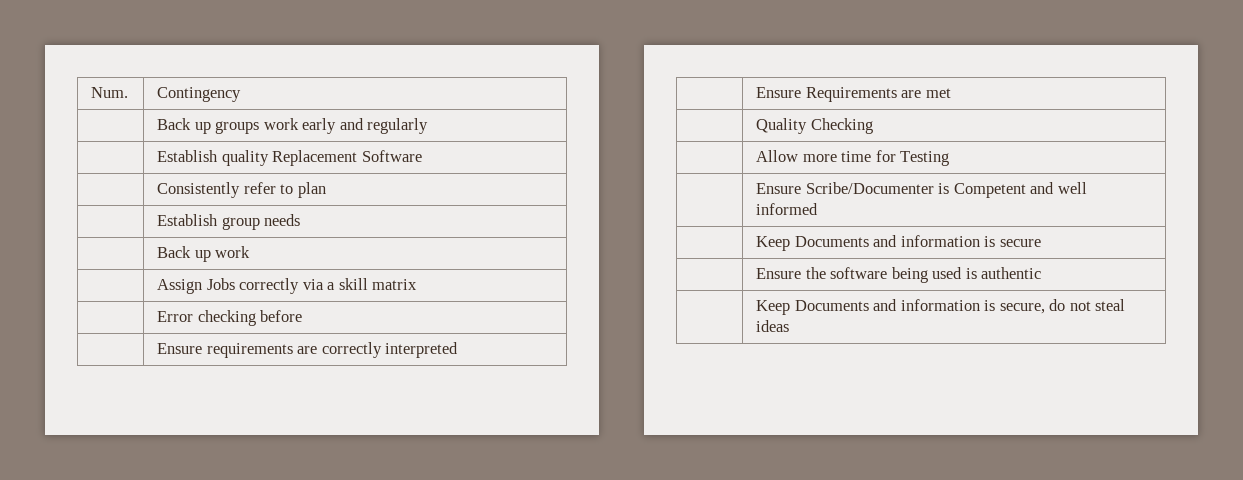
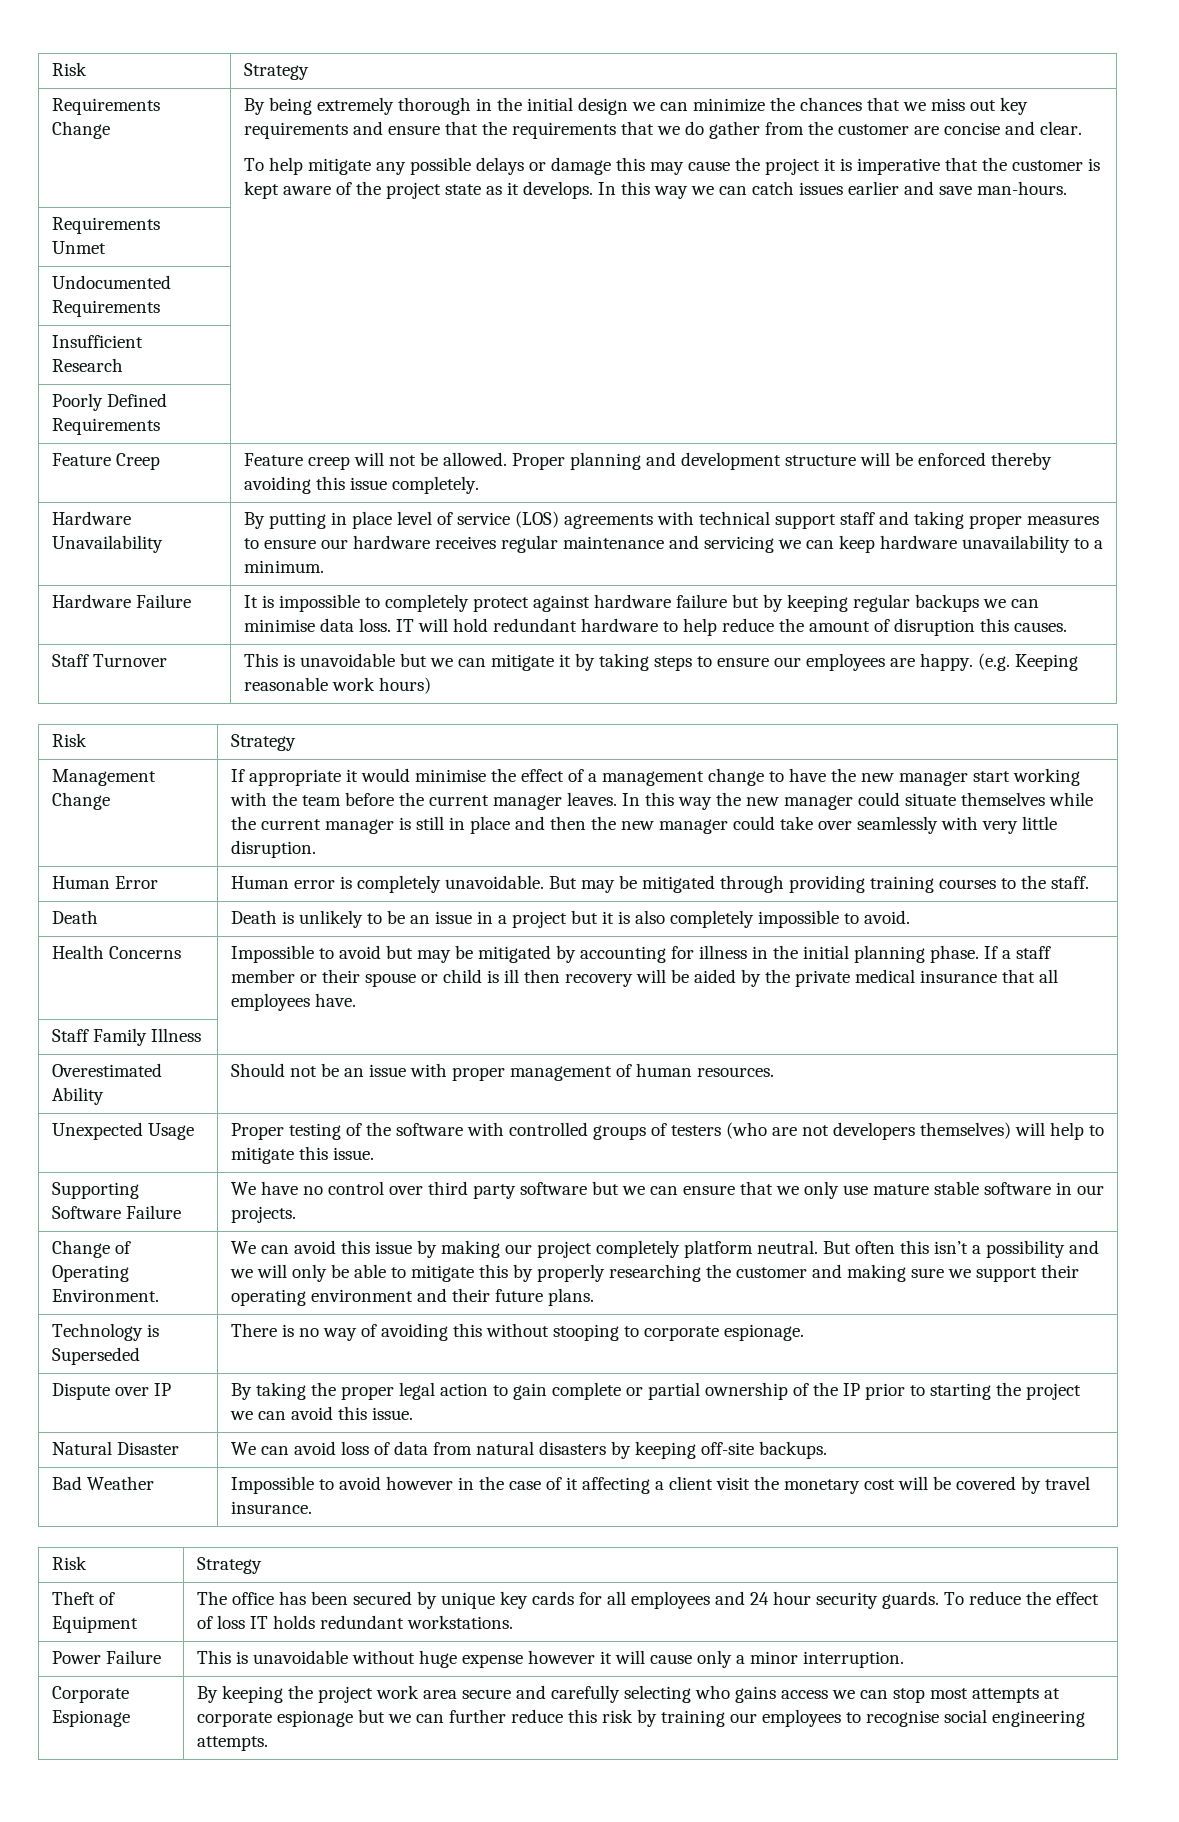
[91,87,129,98] [157,87,242,102] [157,118,429,134] [157,150,422,166] [157,182,326,198] [157,214,301,230] [157,246,251,262] [157,278,418,294] [157,310,303,326] [157,342,459,358] [756,87,951,102] [756,118,873,134] [756,150,950,166] [756,182,1087,198] [756,203,819,215] [756,235,1041,251] [756,267,1042,283] [756,299,1126,315] [756,320,790,332] Num. | Contingency // | Back up groups work early and regularly // | Establish quality Replacement Software // | Consistently refer to plan // | Establish group needs // | Back up work // | Assign Jobs correctly via a skill matrix // | Error checking before // | Ensure requirements are correctly interpreted // | Ensure Requirements are met // | Quality Checking // | Allow more time for Testing // | Ensure Scribe/Documenter is Competent and well informed // | Keep Documents and information is secure // | Ensure the software being used is authentic // | Keep Documents and information is secure, do not steal ideas -> [51,62,87,76] [243,63,309,80] [51,98,160,115] [51,121,110,139] [243,97,1028,115] [243,121,1082,139] [243,157,1100,175] [243,181,1067,199] [51,217,160,234] [51,241,106,254] [51,275,171,289] [51,300,160,317] [51,335,143,348] [51,358,123,372] [51,393,167,411] [51,418,160,435] [51,453,160,470] [243,452,1052,470] [243,476,479,494] [51,511,131,525] [51,535,163,553] [243,511,1099,529] [243,535,1103,553] [243,560,324,573] [51,594,191,608] [243,594,1039,612] [243,618,1067,636] [51,654,167,667] [243,653,1078,671] [243,677,431,694] [51,733,87,747] [230,734,296,751] [51,769,156,786] [51,792,110,810] [230,768,1080,786] [229,792,1093,810] [230,816,1057,834] [230,840,316,858] [51,876,158,889] [230,875,1089,893] [51,910,98,924] [230,910,910,928] [51,945,181,959] [230,945,1051,963] [230,969,1058,987] [230,993,356,1011] [51,1028,201,1046] [51,1063,162,1077] [51,1087,104,1105] [230,1063,774,1081] [51,1122,194,1140] [230,1122,1104,1140] [230,1146,374,1164] [51,1182,139,1199] [51,1205,181,1219] [230,1181,1104,1199] [230,1206,296,1223] [51,1240,131,1258] [51,1265,129,1282] [51,1289,159,1302] [230,1240,1099,1258] [229,1264,1079,1282] [230,1288,594,1306] [51,1323,159,1341] [51,1347,140,1365] [230,1323,804,1341] [51,1383,171,1400] [230,1382,1081,1400] [229,1406,413,1420] [51,1441,179,1455] [230,1441,827,1459] [51,1476,154,1490] [230,1476,1090,1494] [230,1501,312,1514] [51,1556,87,1570] [196,1557,262,1574] [51,1591,115,1605] [51,1616,138,1633] [196,1591,1099,1609] [196,1615,513,1629] [51,1650,161,1664] [196,1650,904,1668] [51,1686,129,1703] [51,1710,130,1727] [196,1685,1060,1703] [196,1709,1085,1727] [196,1736,268,1751] Risk | Strategy // Requirements Change | By being extremely thorough in the initial design we can minimize the chances that we miss out key requirements and ensure that the requirements that we do gather from the customer are concise and clear. // To help mitigate any possible delays or damage this may cause the project it is imperative that the customer is kept aware of the project state as it develops. In this way we can catch issues earlier and save man-hours. // Requirements Unmet | // Undocumented Requirements | // Insufficient Research | // Poorly Defined Requirements | // Feature Creep | Feature creep will not be allowed. Proper planning and development structure will be enforced thereby avoiding this issue completely. // Hardware Unavailability | By putting in place level of service (LOS) agreements with technical support staff and taking proper measures to ensure our hardware receives regular maintenance and servicing we can keep hardware unavailability to a minimum. // Hardware Failure | It is impossible to completely protect against hardware failure but by keeping regular backups we can minimise data loss. IT will hold redundant hardware to help reduce the amount of disruption this causes. // Staff Turnover | This is unavoidable but we can mitigate it by taking steps to ensure our employees are happy. (e.g. Keeping reasonable work hours) // Risk | Strategy // Management Change | If appropriate it would minimise the effect of a management change to have the new manager start working with the team before the current manager leaves. In this way the new manager could situate themselves while the current manager is still in place and then the new manager could take over seamlessly with very little disruption. // Human Error | Human error is completely unavoidable. But may be mitigated through providing training courses to the staff. // Death | Death is unlikely to be an issue in a project but it is also completely impossible to avoid. // Health Concerns | Impossible to avoid but may be mitigated by accounting for illness in the initial planning phase. If a staff member or their spouse or child is ill then recovery will be aided by the private medical insurance that all employees have. // Staff Family Illness | // Overestimated Ability | Should not be an issue with proper management of human resources. // Unexpected Usage | Proper testing of the software with controlled groups of testers (who are not developers themselves) will help to mitigate this issue. // Supporting Software Failure | We have no control over third party software but we can ensure that we only use mature stable software in our projects. // Change of Operating Environment. | We can avoid this issue by making our project completely platform neutral. But often this isn’t a possibility and we will only be able to mitigate this by properly researching the customer and making sure we support their operating environment and their future plans. // Technology is Superseded | There is no way of avoiding this without stooping to corporate espionage. // Dispute over IP | By taking the proper legal action to gain complete or partial ownership of the IP prior to starting the project we can avoid this issue. // Natural Disaster | We can avoid loss of data from natural disasters by keeping off-site backups. // Bad Weather | Impossible to avoid however in the case of it affecting a client visit the monetary cost will be covered by travel insurance. // Risk | Strategy // Theft of Equipment | The office has been secured by unique key cards for all employees and 24 hour security guards. To reduce the effect of loss IT holds redundant workstations. // Power Failure | This is unavoidable without huge expense however it will cause only a minor interruption. // Corporate Espionage | By keeping the project work area secure and carefully selecting who gains access we can stop most attempts at corporate espionage but we can further reduce this risk by training our employees to recognise social engineering attempts.

